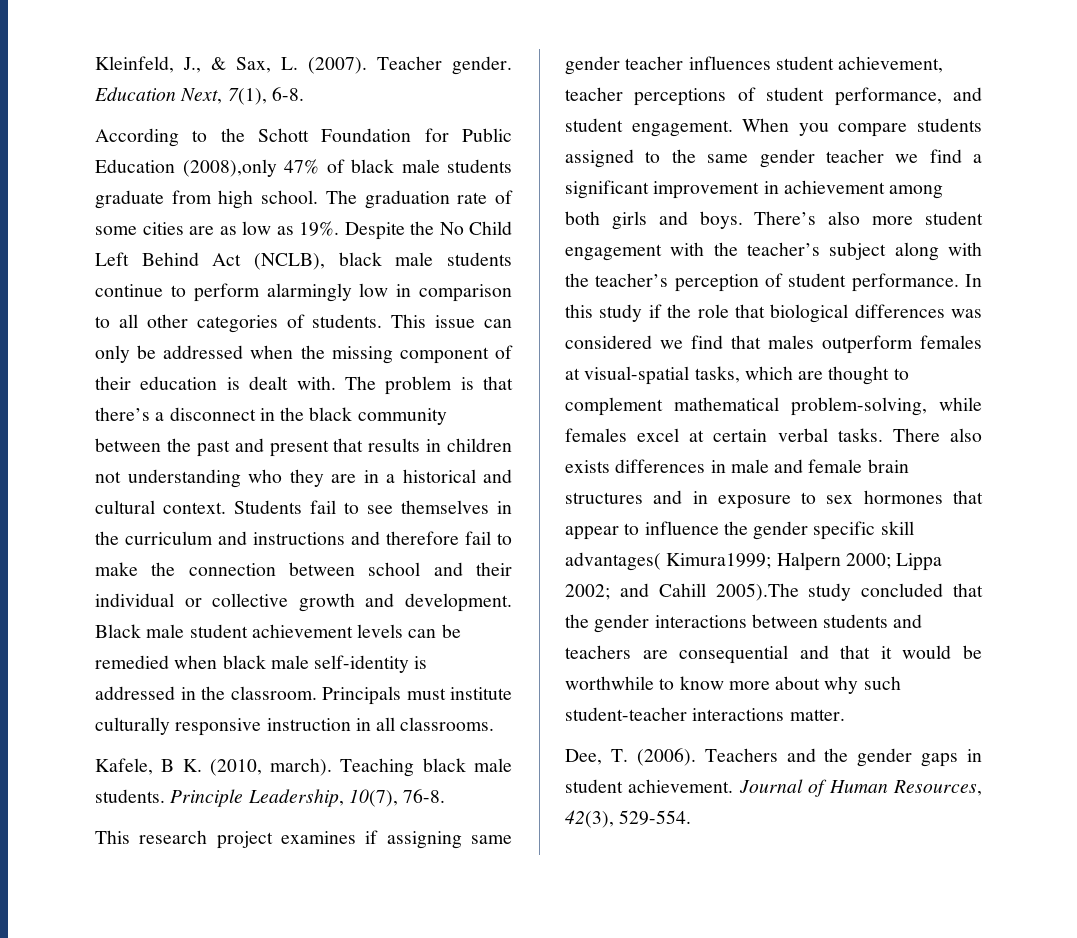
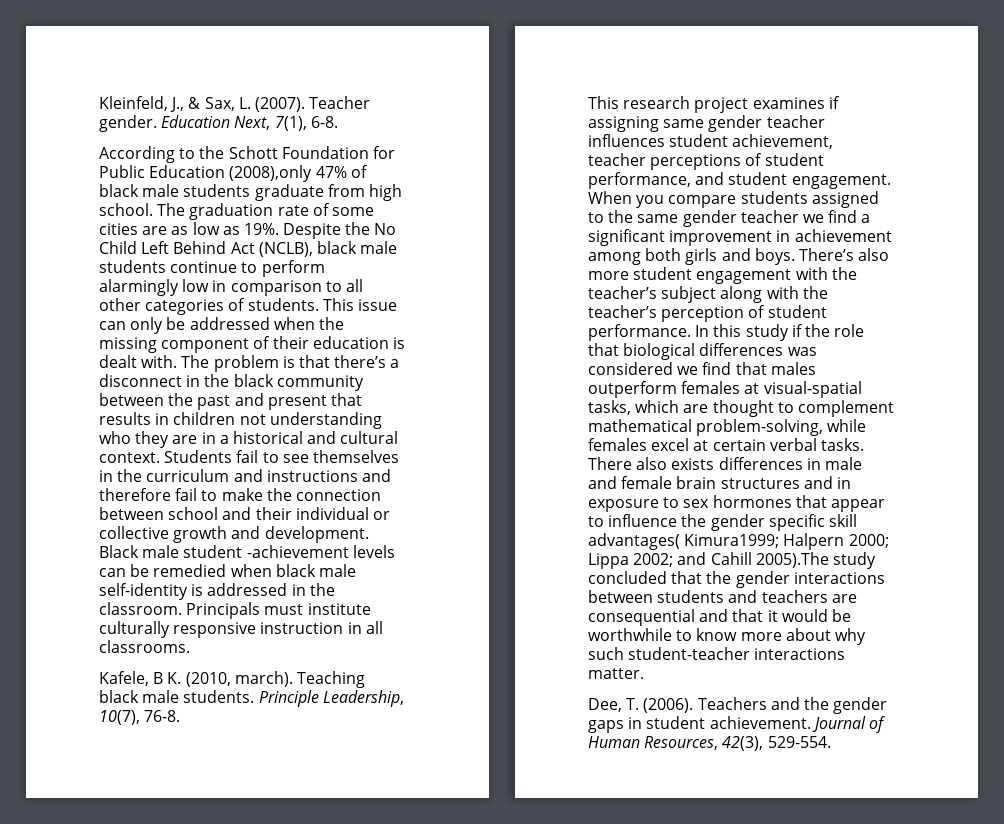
[251,624,353,638] achievement -> [246,545,349,558] -achievement

